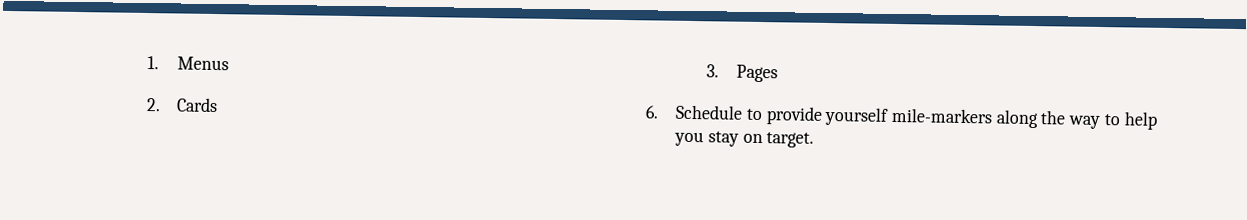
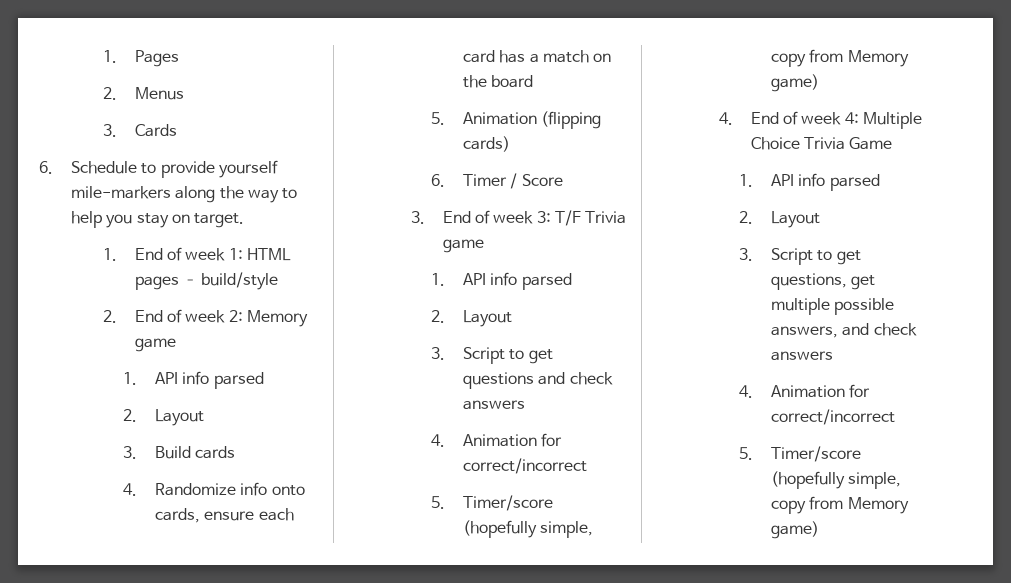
[147,56,160,70] 1. -> [102,50,179,67] [102,87,117,100] 1. Pages // 2.
[146,98,162,112] 2. -> [102,124,117,137] 3.
[706,64,779,83] // 3. Pages -> (177, 130) none
(815, 140) none -> [102,247,291,261] [134,272,279,290] [102,309,308,327] [134,338,176,352] [123,371,264,389] [123,409,204,426] [123,446,236,459] [123,482,305,496] [154,508,294,523] [462,50,612,63] [462,75,534,88] [431,111,602,129] [462,136,510,152] [431,173,563,189] [410,210,627,226] [442,239,484,253] [431,272,572,290] [431,310,512,327] [431,347,553,364] [462,372,613,389] [462,400,525,410] [431,433,563,447] [462,458,587,474] [431,495,553,511] [462,520,594,538] [770,49,909,67] [770,74,819,92] [718,111,922,129] [750,137,893,150] [739,173,880,191] [739,211,820,228] [739,248,861,265] [770,273,876,290] [770,298,895,315] [770,323,917,338] [770,351,833,361] [739,384,871,398] [770,409,895,425] [739,446,861,462] [770,471,902,489] [770,496,909,514] [770,521,819,539] // 1. End of week 1: HTML pages – build/style // 2. End of week 2: Memory game // 1. API info parsed // 2. Layout // 3. Build cards // 4. Randomize info onto cards, ensure each card has a match on the board // 5. Animation (flipping cards) // 6. Timer / Score // 3. End of week 3: T/F Trivia game // 1. API info parsed // 2. Layout // 3. Script to get questions and check answers // 4. Animation for correct/incorrect // 5. Timer/score (hopefully simple, copy from Memory game) // 4. End of week 4: Multiple Choice Trivia Game // 1. API info parsed // 2. Layout // 3. Script to get questions, get multiple possible answers, and check answers // 4. Animation for correct/incorrect // 5. Timer/score (hopefully simple, copy from Memory game)

